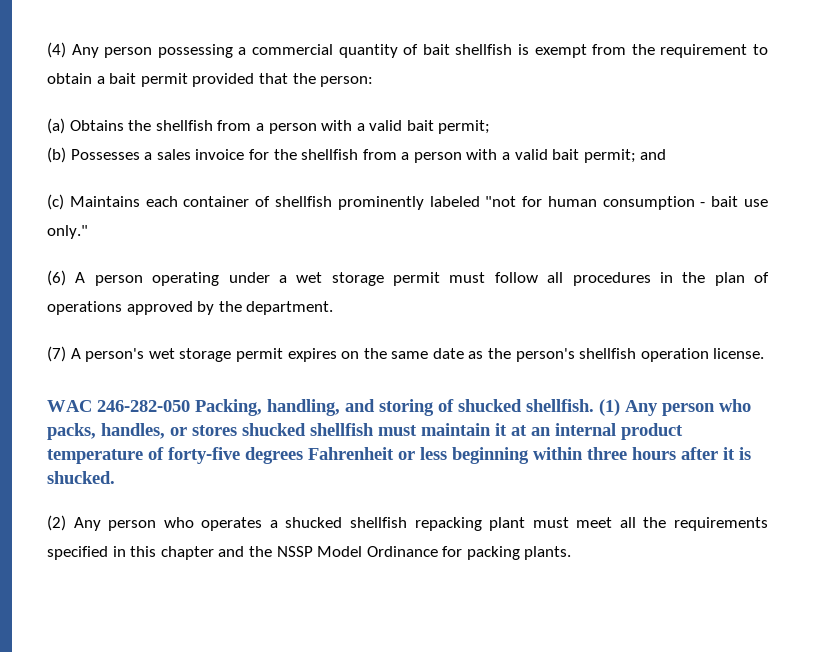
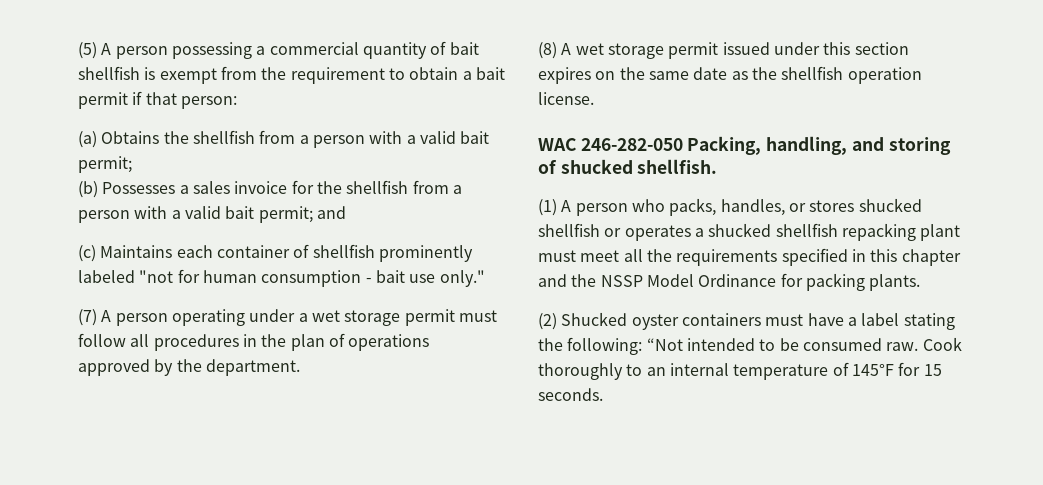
[47,42,99,58] (4) Any -> [78,42,112,59] (5) A
[192,73,316,87] provided that the -> [132,91,177,105] if that
[47,270,66,286] (6) -> [78,309,97,326] (7)
[47,346,283,362] (7) A person's wet storage permit -> [538,42,909,59] (8) A wet storage permit issued under this section
[515,348,575,362] person's -> (777, 73) none
[599,399,658,416] (1) Any -> [538,199,572,216] // (1) A
[378,423,683,440] [47,447,751,464] [47,471,115,484] [47,515,194,531] must maintain it at an internal product temperature of forty-five degrees Fahrenheit or less beginning within three hours after it is shucked. // (2) Any person who -> [604,228,622,237] or
(572, 553) none -> [538,312,955,330] [538,337,962,355] [538,362,942,380] [538,388,603,401] // (2) Shucked oyster containers must have a label stating the following: “Not intended to be consumed raw. Cook thoroughly to an internal temperature of 145°F for 15 seconds.

